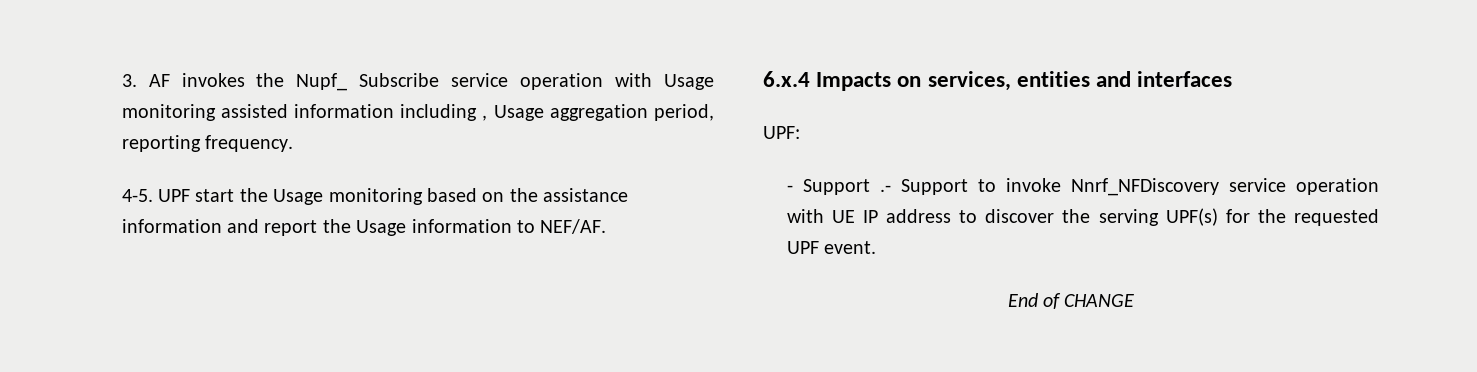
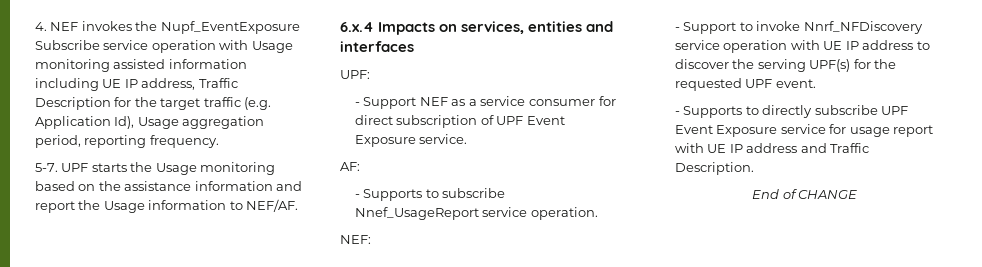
[121,74,170,87] 3. AF -> [34,22,79,31] 4. NEF
[296,73,348,91] Nupf_ -> [160,21,300,34] Nupf_EventExposure
[482,115,488,121] , -> [102,78,238,90] [34,97,272,110] [34,116,135,129] UE IP address, Traffic Description for the target traffic (e.g. Application Id),
[121,189,235,202] 4-5. UPF start -> [34,163,127,172] 5-7. UPF starts
[879,185,891,192] .- -> [419,96,616,106] [354,115,565,128] [354,134,468,147] [340,162,360,171] [354,188,506,201] [354,207,598,220] [340,235,371,244] [674,27,680,31] NEF as a service consumer for direct subscription of UPF Event Exposure service. // AF: // - Supports to subscribe Nnef_UsageReport service operation. // NEF: // -
(877, 247) none -> [674,105,909,118] [674,124,934,137] [674,143,870,153] [674,162,754,175] // - Supports to directly subscribe UPF Event Exposure service for usage report with UE IP address and Traffic Description.

